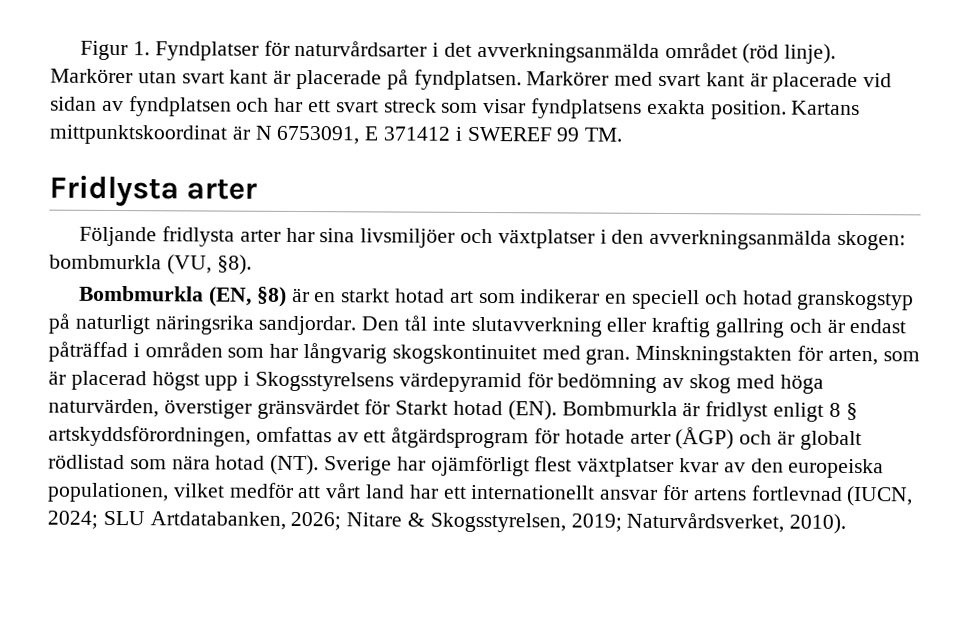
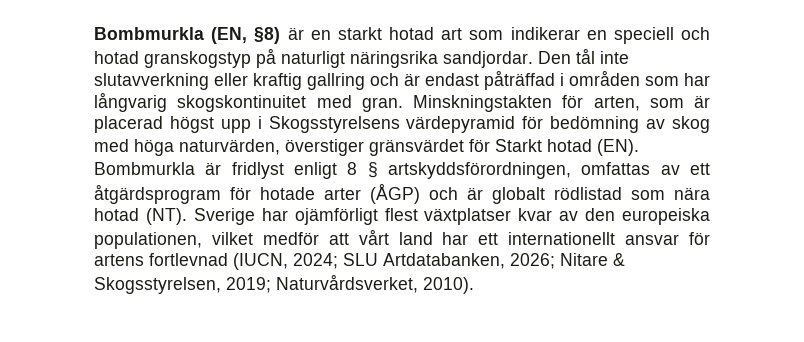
[80,40,837,64] [50,68,893,93] [50,96,861,120] [49,124,623,145] [49,174,258,207] [79,226,906,251] [49,254,252,275] Figur 1. Fyndplatser för naturvårdsarter i det avverkningsanmälda området (röd linje). Markörer utan svart kant är placerade på fyndplatsen. Markörer med svart kant är placerade vid sidan av fyndplatsen och har ett svart streck som visar fyndplatsens exakta position. Kartans mittpunktskoordinat är N 6753091, E 371412 i SWEREF 99 TM. // Fridlysta arter // Följande fridlysta arter har sina livsmiljöer och växtplatser i den avverkningsanmälda skogen: bombmurkla (VU, §8). // -> (94, 33) none

